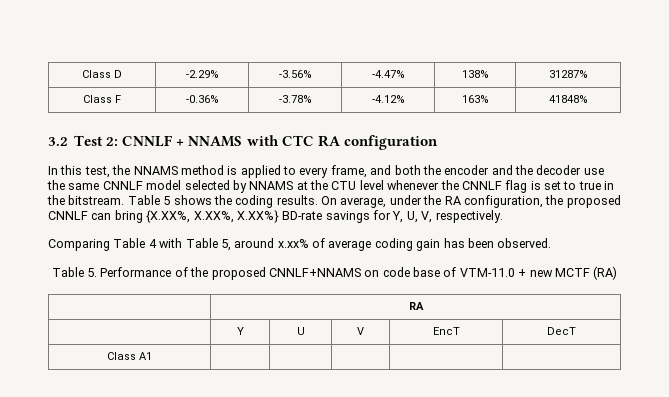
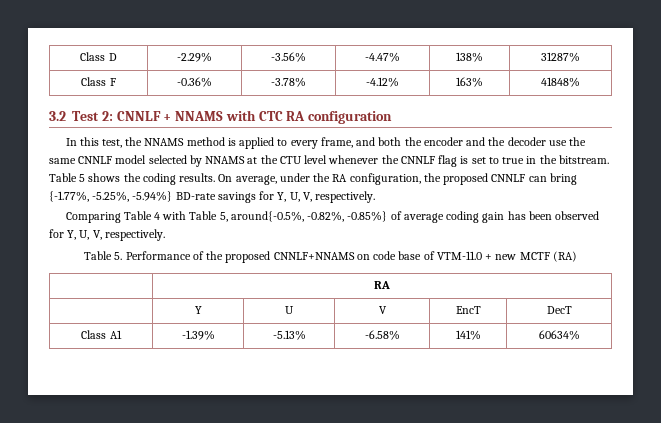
[146,210,279,223] {X.XX%, X.XX%, X.XX%} -> [49,191,173,202] {-1.77%, -5.25%, -5.94%}
[234,238,309,248] around x.xx% -> [230,211,388,222] around{-0.5%, -0.82%, -0.85%}
[497,238,552,248] observed. -> [555,211,600,220] [49,229,165,241] observed for Y, U, V, respectively.
(152, 356) | | | | -> [181,330,215,340] [272,330,306,340] [364,330,400,340] [455,330,481,340] [538,330,580,340] -1.39% | -5.13% | -6.58% | 141% | 60634%

